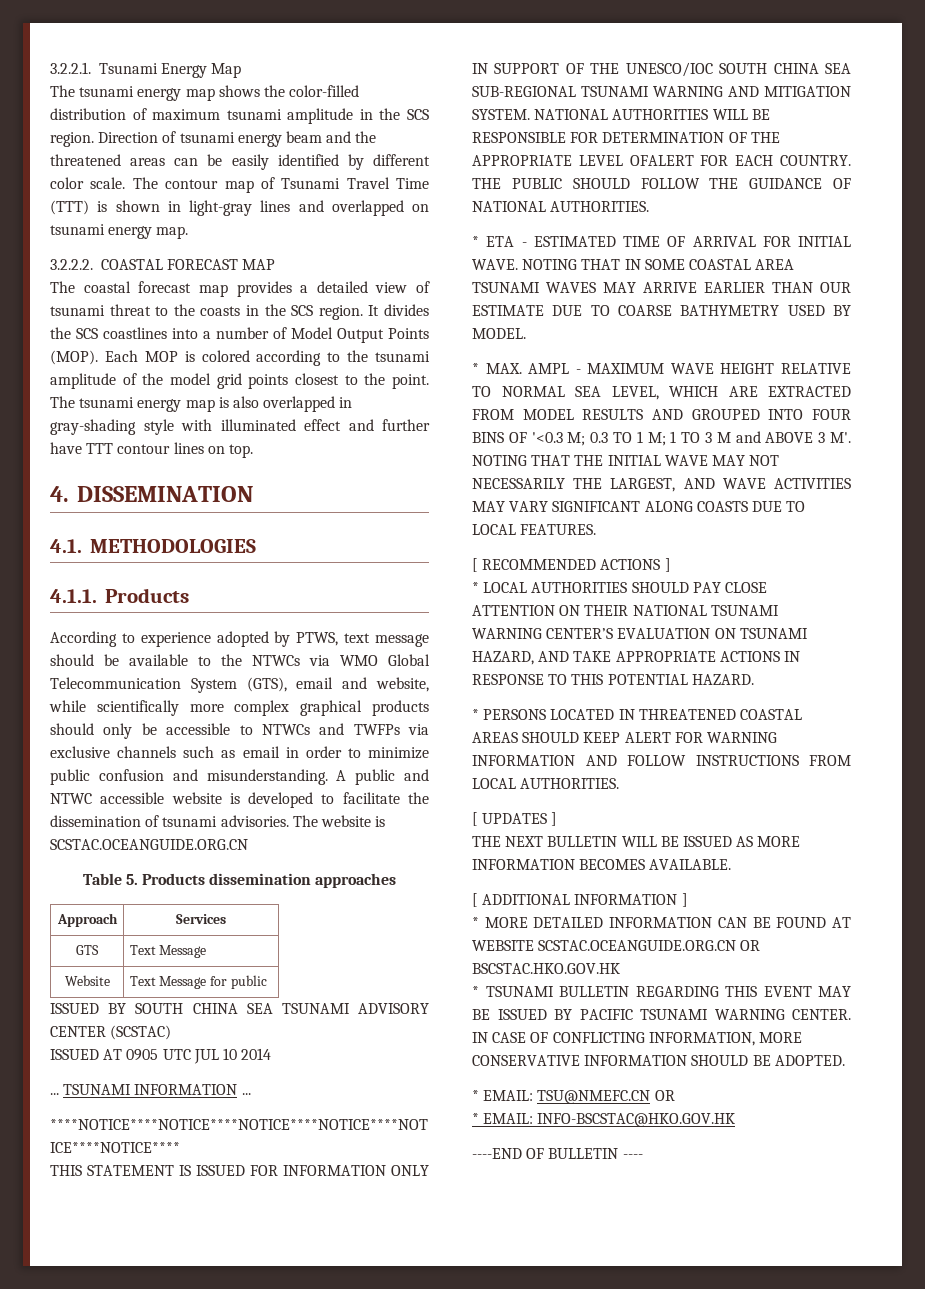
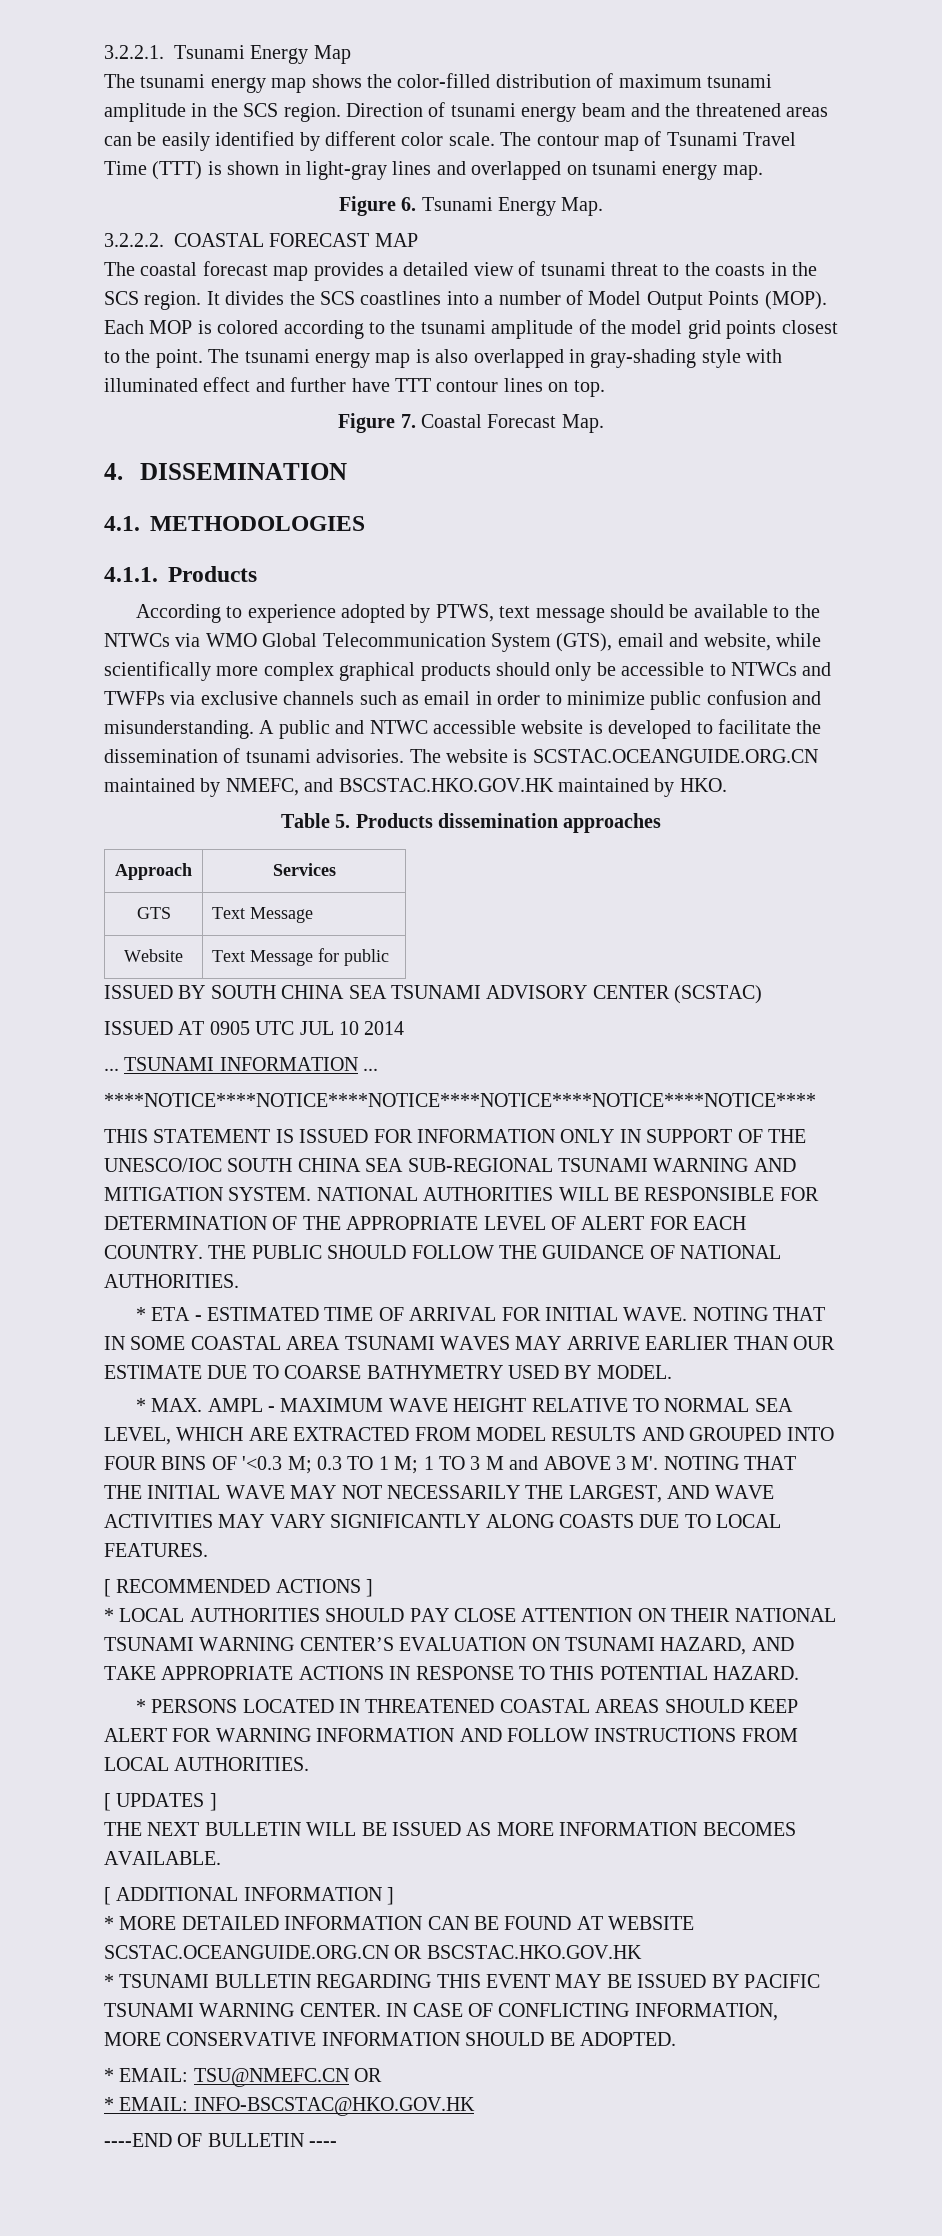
(189, 232) none -> [338,196,604,216] // Figure 6. Tsunami Energy Map.
(253, 451) none -> [338,413,604,433] // Figure 7. Coastal Forecast Map.
(248, 844) none -> [104,778,727,797] maintained by NMEFC, and BSCSTAC.HKO.GOV.HK maintained by HKO.
[629,155,694,166] OFALERT -> [551,1216,645,1230] OF ALERT
[552,501,641,512] SIGNIFICANT -> [330,1514,481,1528] SIGNIFICANTLY

